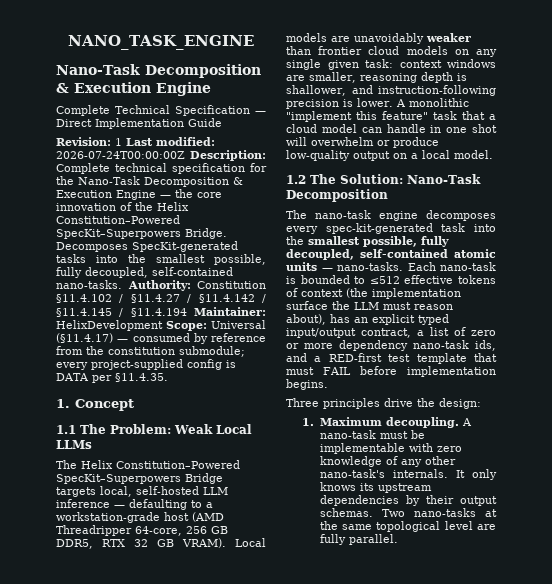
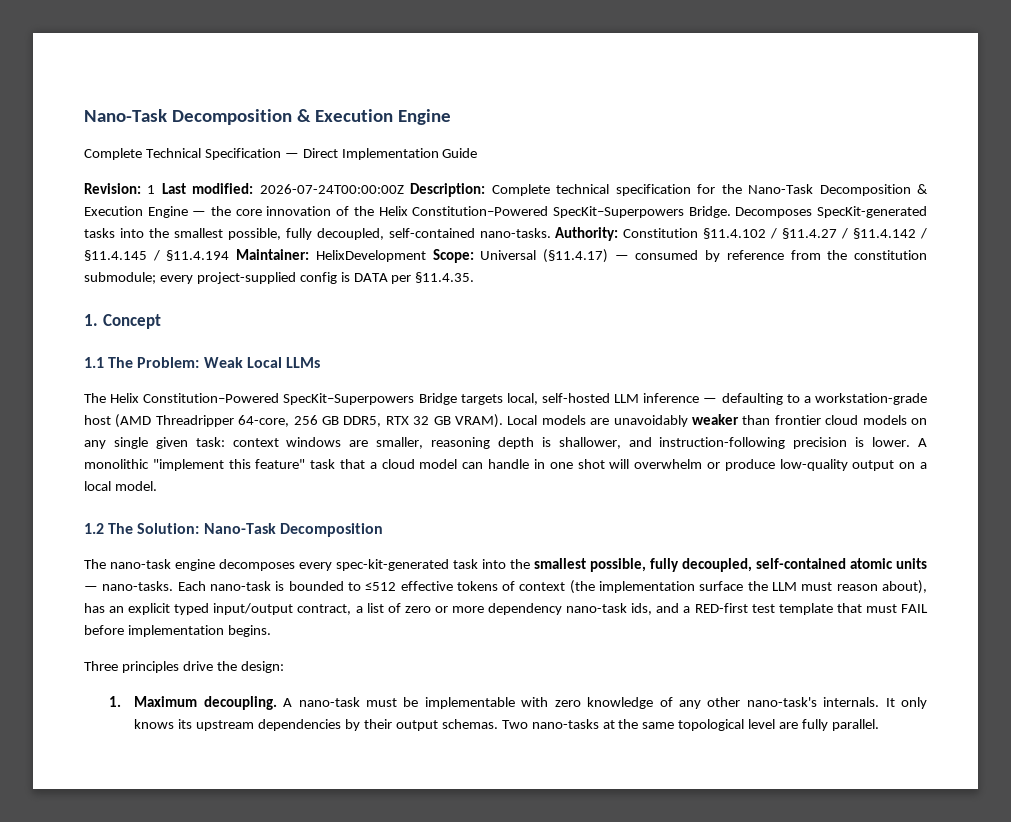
[68,35,254,50] NANO_TASK_ENGINE // -> (84, 115) none

